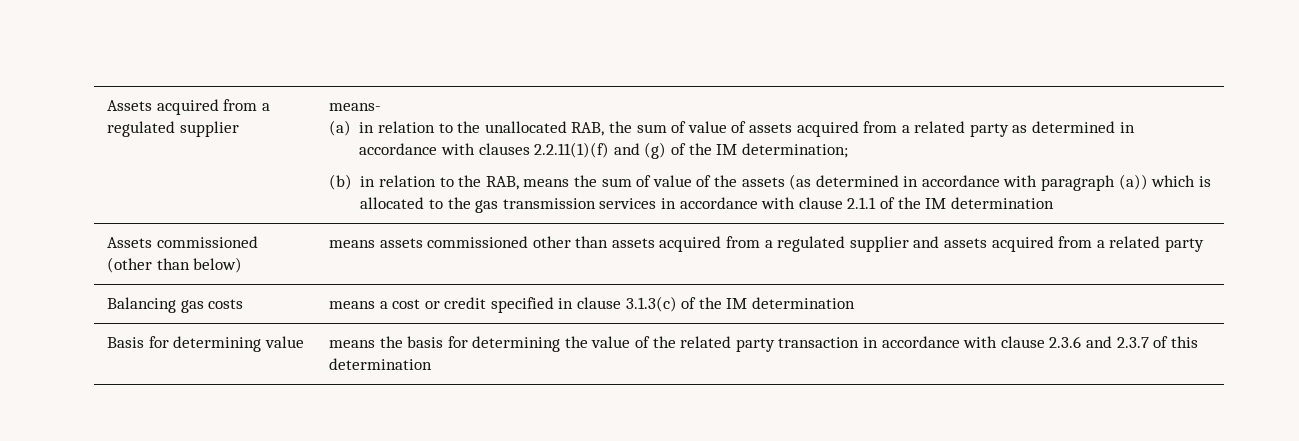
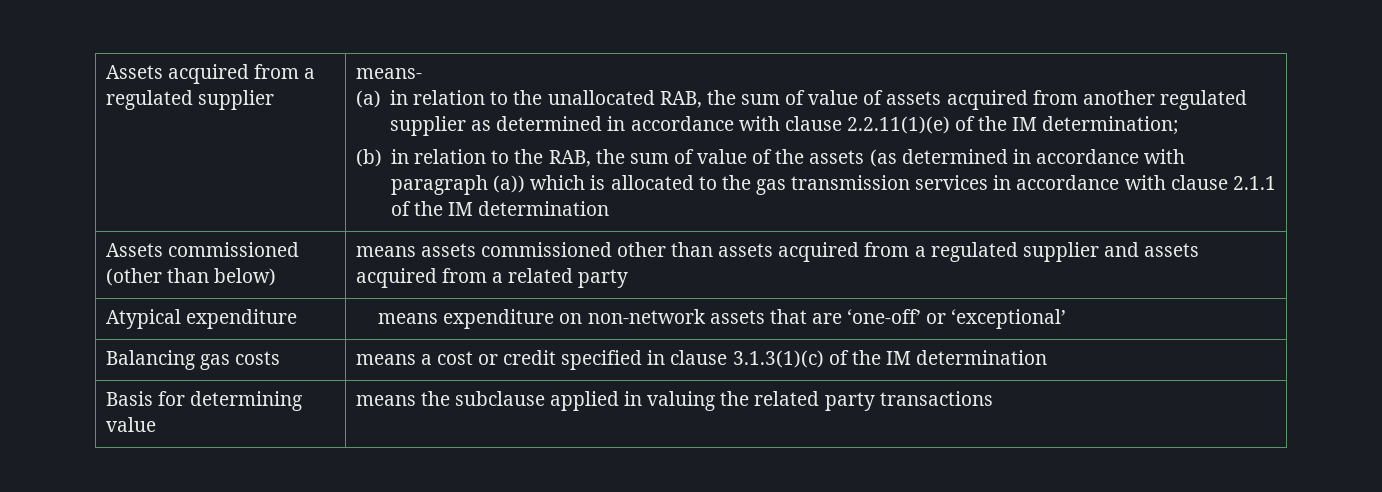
[901,121,1009,137] a related party -> [1082,90,1247,110] [390,116,467,136] another regulated supplier
[478,142,667,159] clauses 2.2.11(1)(f) and (g) -> [784,116,950,134] clause 2.2.11(1)(e)
[523,179,570,187] means -> (591, 158) none
(1204, 245) none -> [105,309,297,329] [378,309,1067,329] // Atypical expenditure | means expenditure on non-network assets that are ‘one-off’ or ‘exceptional’
[625,296,677,312] 3.1.3(c) -> [732,350,824,368] 3.1.3(1)(c)
[407,336,1198,352] [328,358,432,370] basis for determining the value of the related party transaction in accordance with clause 2.3.6 and 2.3.7 of this determination -> [454,391,993,411] subclause applied in valuing the related party transactions

